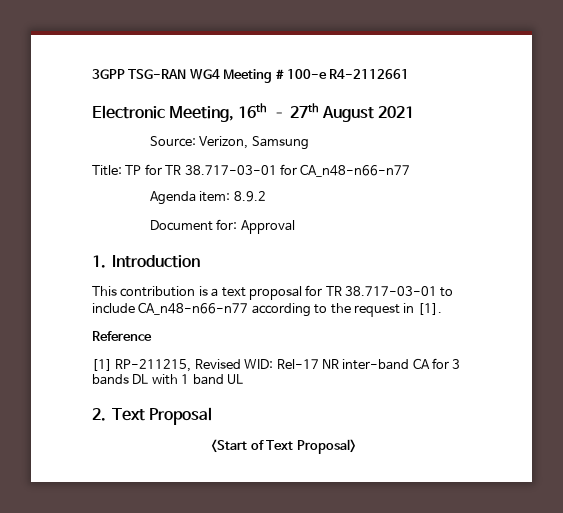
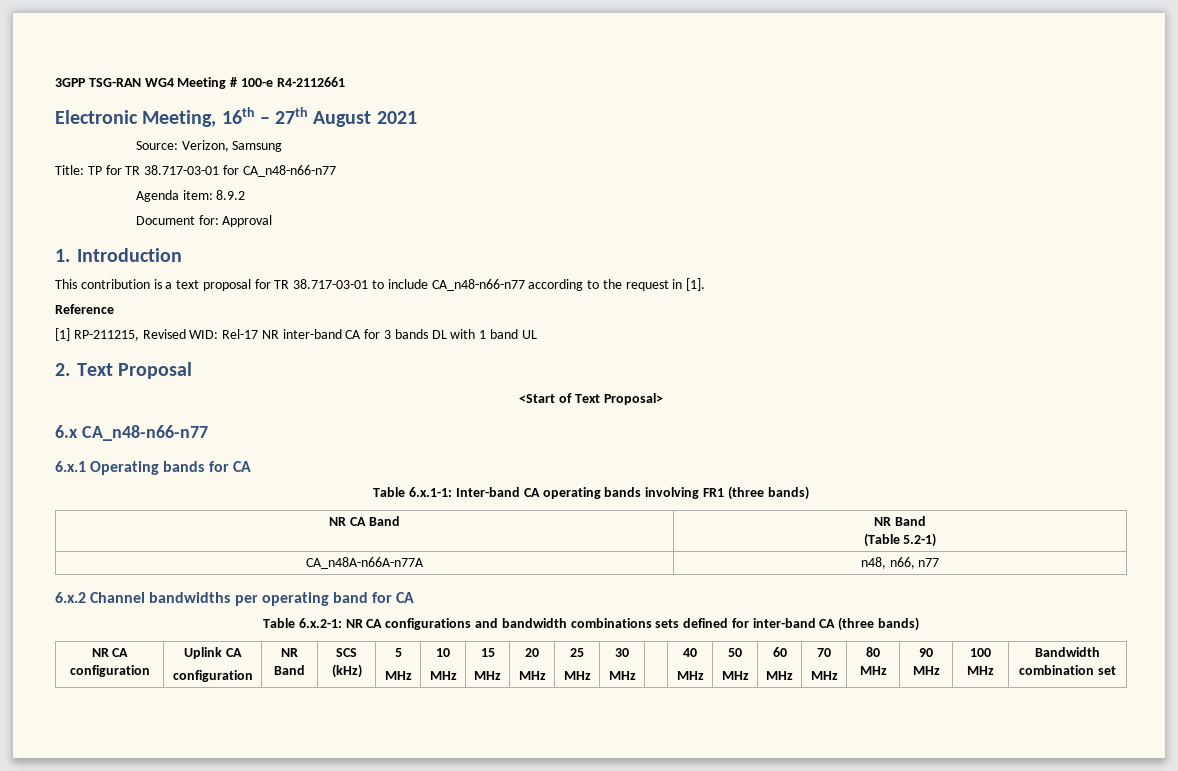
(356, 446) none -> [55,425,208,441] [55,461,251,475] [373,486,809,500] [329,516,400,526] [874,516,926,526] [863,533,937,547] [306,557,424,569] [860,557,940,569] [55,592,415,606] [263,617,919,631] [91,648,129,657] [69,665,150,677] [184,647,242,659] [172,670,253,682] [281,648,298,657] [274,665,305,675] [336,648,357,657] [331,664,362,678] [394,648,402,657] [384,671,412,680] [436,648,450,657] [429,671,457,680] [480,648,495,657] [474,671,501,680] [525,648,539,657] [518,671,546,680] [570,648,584,657] [563,671,591,680] [615,648,629,657] [608,671,636,680] [683,648,697,657] [676,671,704,680] [728,648,742,657] [721,671,749,680] [772,647,787,657] [766,671,793,680] [817,648,831,657] [810,671,838,680] [866,647,880,657] [859,666,887,675] [919,648,933,657] [912,666,940,675] [970,648,991,657] [967,666,994,675] [1035,647,1100,657] [1019,665,1116,675] // 6.x CA_n48-n66-n77 // 6.x.1 Operating bands for CA // Table 6.x.1-1: Inter-band CA operating bands involving FR1 (three bands) // NR CA Band | NR Band // (Table 5.2-1) // CA_n48A-n66A-n77A | n48, n66, n77 // 6.x.2 Channel bandwidths per operating band for CA // Table 6.x.2-1: NR CA configurations and bandwidth combinations sets defined for inter-band CA (three bands) // NR CA configuration | Uplink CA // configuration | NR Band | SCS (kHz) | 5 // MHz | 10 // MHz | 15 // MHz | 20 // MHz | 25 // MHz | 30 // MHz | | 40 // MHz | 50 // MHz | 60 // MHz | 70 // MHz | 80 MHz | 90 MHz | 100 MHz | Bandwidth combination set

